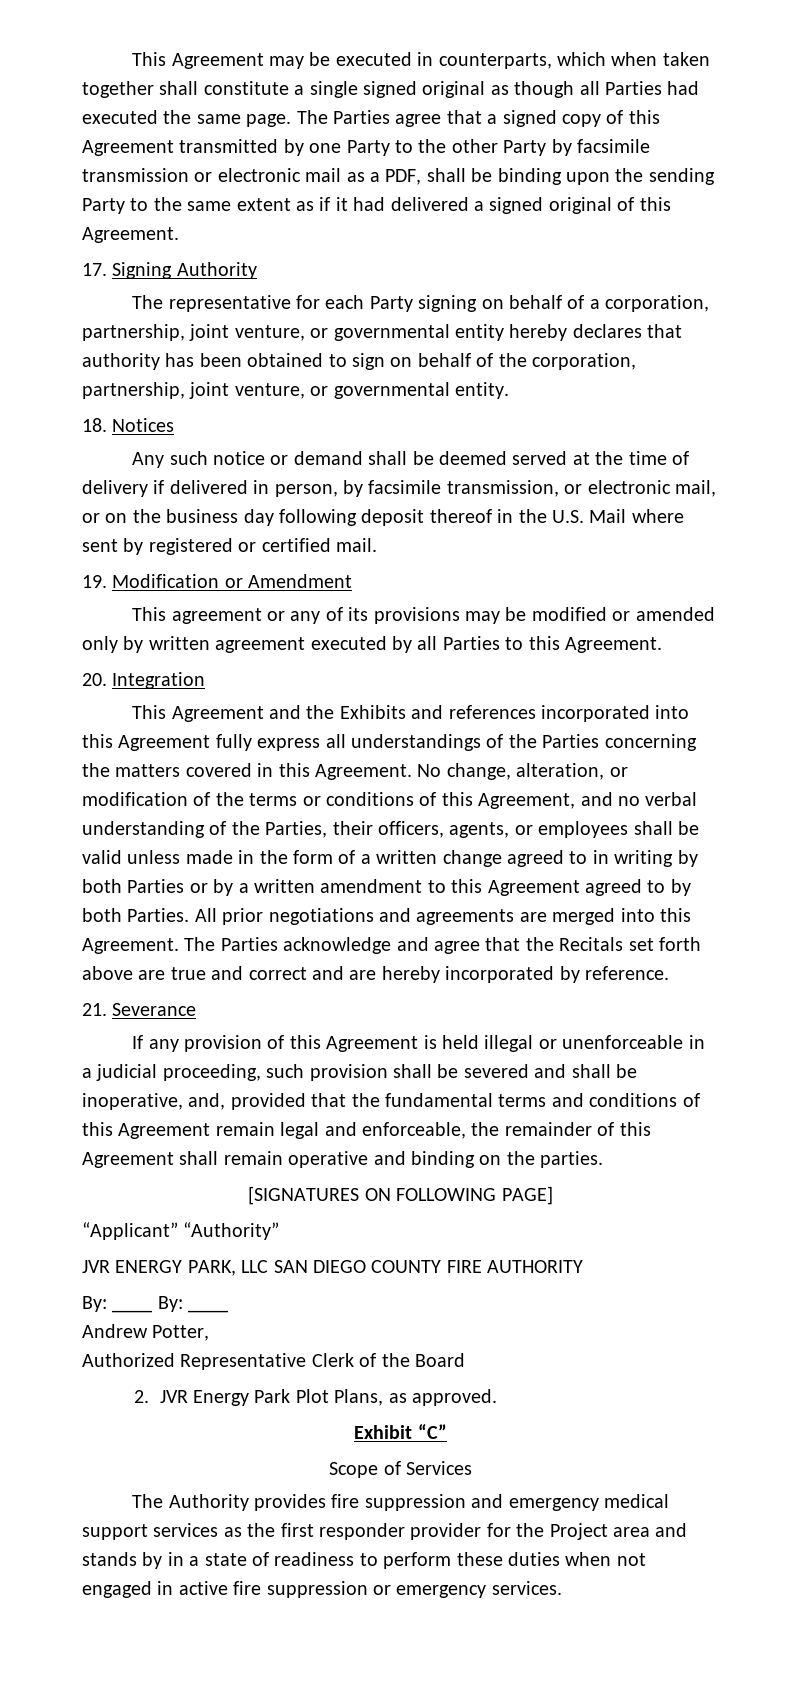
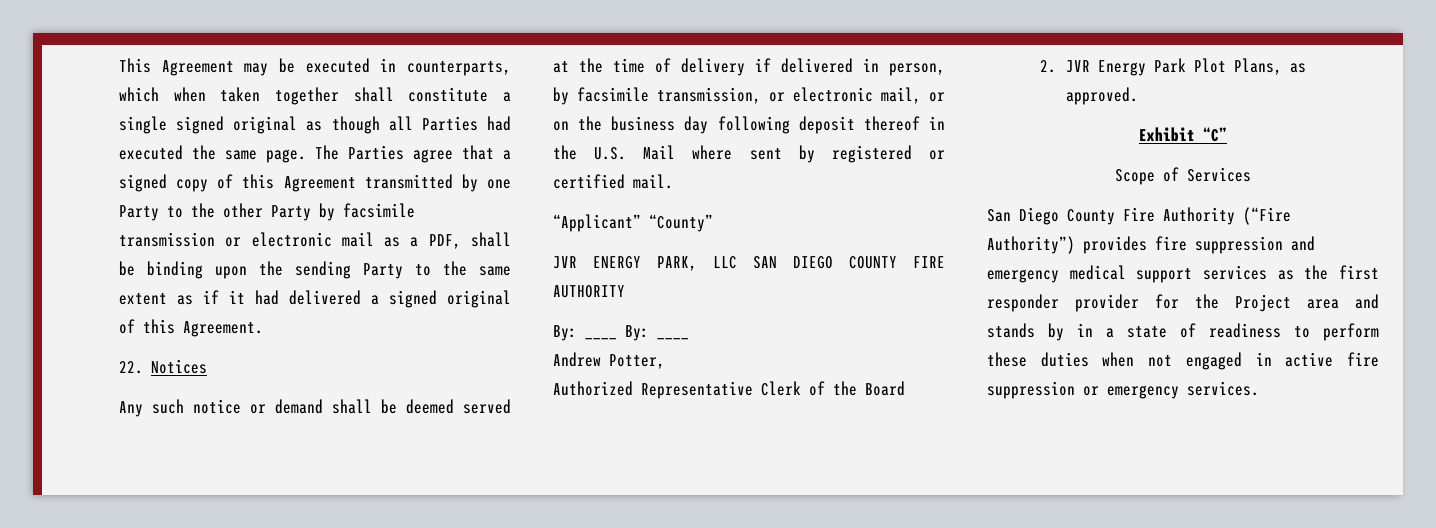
[82,262,257,279] [132,295,710,312] [82,324,683,341] [82,353,636,370] [82,382,509,399] [82,418,107,432] 17. Signing Authority // The representative for each Party signing on behalf of a corporation, partnership, joint venture, or governmental entity hereby declares that authority has been obtained to sign on behalf of the corporation, partnership, joint venture, or governmental entity. // 18. -> [119,361,143,374] 22.
[82,574,353,588] [132,607,715,624] [82,636,662,653] [82,672,206,689] [132,705,690,722] [82,734,697,751] [82,763,628,780] [82,792,698,809] [82,821,699,838] [82,850,698,867] [82,879,691,896] [82,908,691,925] [82,937,701,954] [82,966,669,983] [82,1003,197,1016] [132,1035,705,1052] [82,1064,637,1081] [82,1093,700,1110] [82,1122,651,1139] [82,1151,604,1168] [248,1186,553,1205] // 19. Modification or Amendment // This agreement or any of its provisions may be modified or amended only by written agreement executed by all Parties to this Agreement. // 20. Integration // This Agreement and the Exhibits and references incorporated into this Agreement fully express all understandings of the Parties concerning the matters covered in this Agreement. No change, alteration, or modification of the terms or conditions of this Agreement, and no verbal understanding of the Parties, their officers, agents, or employees shall be valid unless made in the form of a written change agreed to in writing by both Parties or by a written amendment to this Agreement agreed to by both Parties. All prior negotiations and agreements are merged into this Agreement. The Parties acknowledge and agree that the Recitals set forth above are true and correct and are hereby incorporated by reference. // 21. Severance // If any provision of this Agreement is held illegal or unenforceable in a judicial proceeding, such provision shall be severed and shall be inoperative, and, provided that the fundamental terms and conditions of this Agreement remain legal and enforceable, the remainder of this Agreement shall remain operative and binding on the parties. // [SIGNATURES ON FOLLOWING PAGE] -> (673, 181) none
[183,1222,280,1240] “Authority” -> [649,214,713,232] “County”
[132,1494,249,1511] The Authority -> [987,207,1291,225] [987,236,1075,254] San Diego County Fire Authority (“Fire Authority”)

